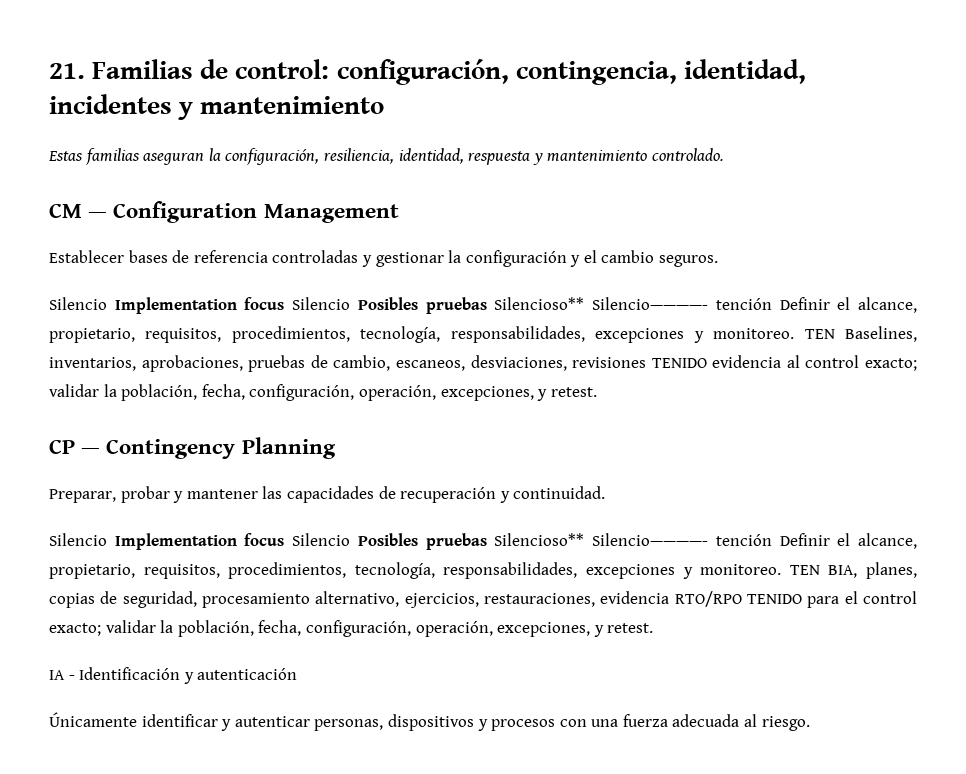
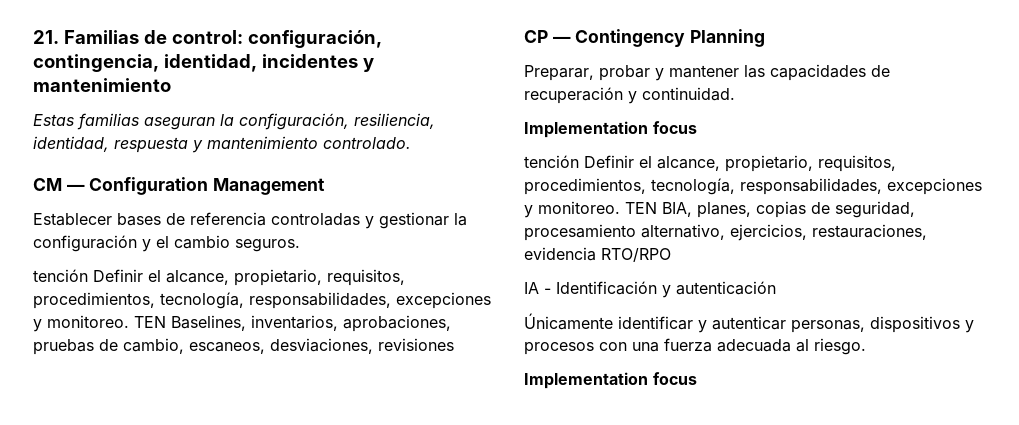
[49,297,709,314] Silencio Implementation focus Silencio Posibles pruebas Silencioso** Silencio————- -> (300, 245) none
[651,355,918,371] [49,384,597,401] TENIDO evidencia al control exacto; validar la población, fecha, configuración, operación, excepciones, y retest. -> (454, 344) none
[49,533,709,550] Silencio Implementation focus Silencio Posibles pruebas Silencioso** Silencio————- -> [524,121,697,138] Implementation focus //
[747,591,918,608] [49,620,654,637] TENIDO para el control exacto; validar la población, fecha, configuración, operación, excepciones, y retest. -> (671, 255) none
(810, 723) none -> [524,372,697,389] // Implementation focus

